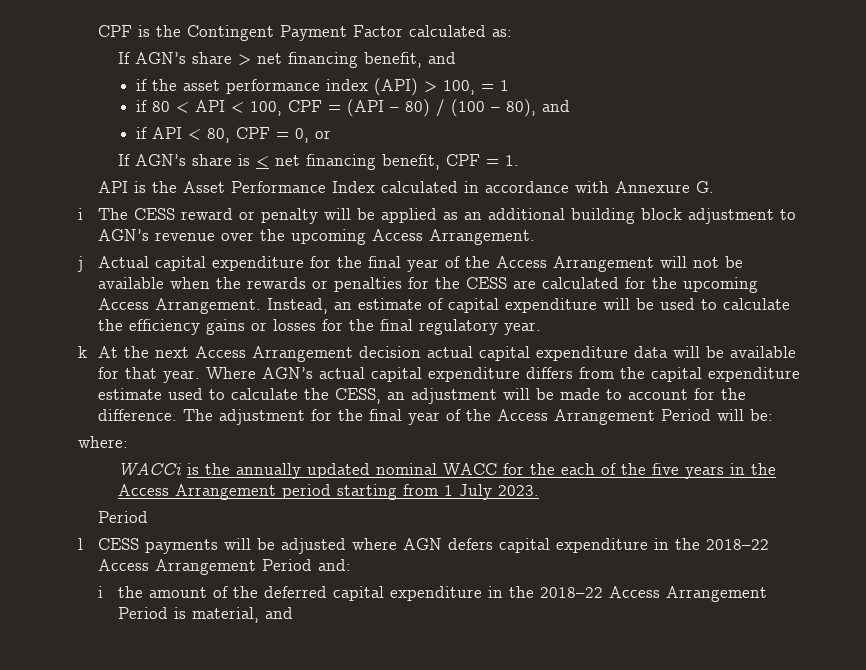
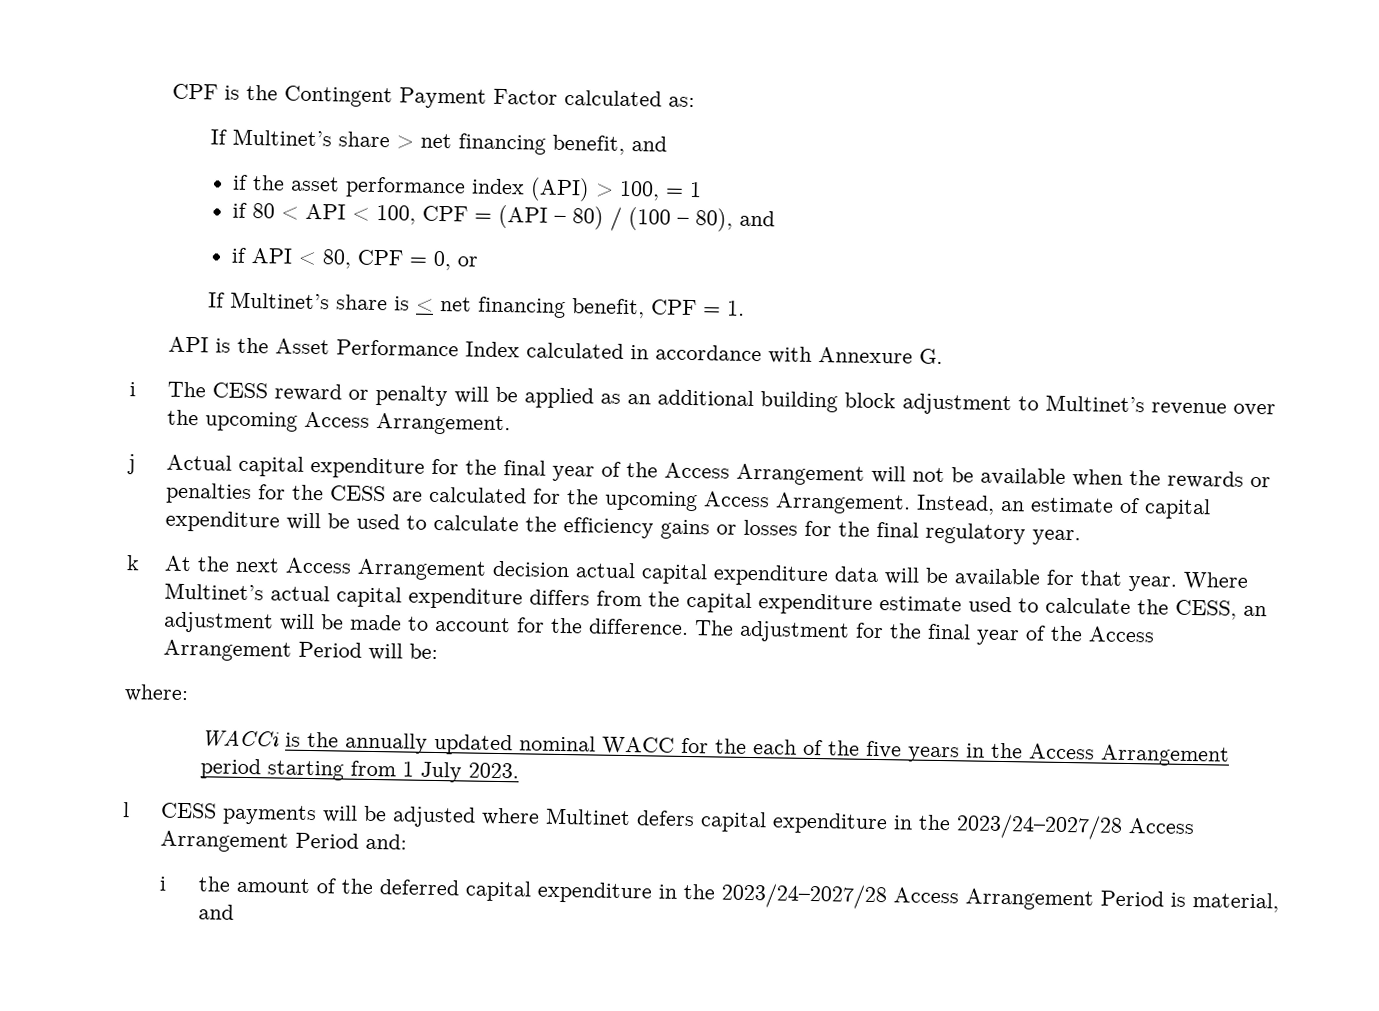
[134,52,186,64] AGN’s -> [231,128,332,147] Multinet’s
[134,154,186,166] AGN’s -> [229,291,330,310] Multinet’s
[97,229,149,241] AGN’s -> [1045,394,1146,413] Multinet’s
[261,367,313,379] AGN’s -> [164,582,265,601] Multinet’s
[97,511,148,523] // Period -> (519, 770) none
[402,538,442,550] AGN -> [545,807,632,826] Multinet
[705,539,769,550] 2018–22 -> [956,813,1124,840] 2023/24–2027/28
[539,587,603,598] 2018–22 -> [720,882,887,910] 2023/24–2027/28

